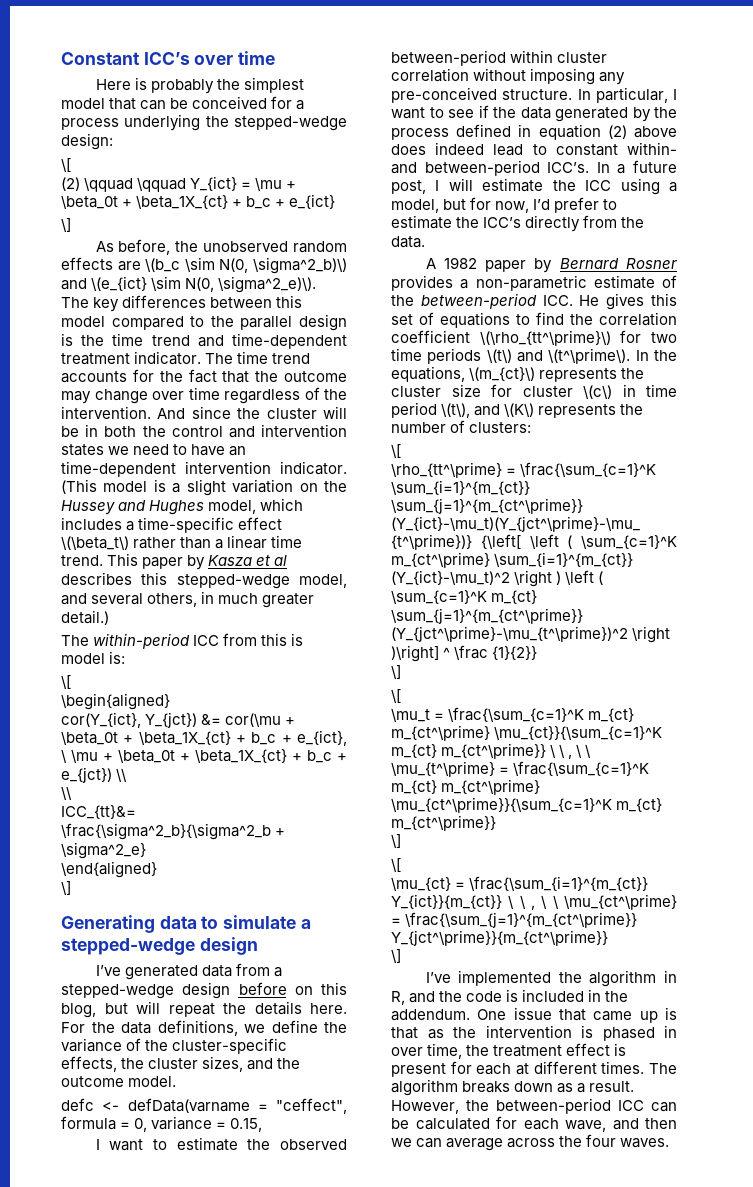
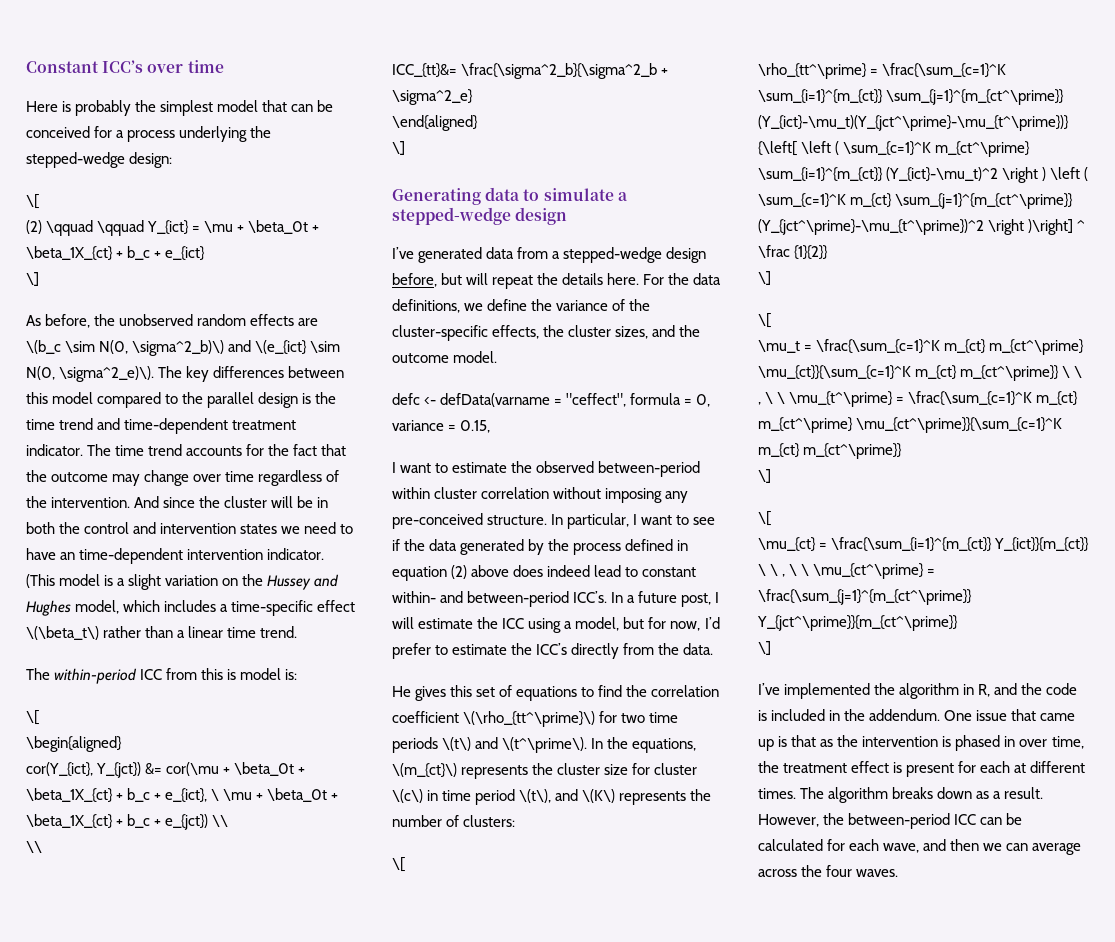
[107,553,288,570] [61,572,347,589] [61,591,315,608] [61,610,109,625] This paper by Kasza et al describes this stepped-wedge model, and several others, in much greater detail.) -> (298, 632) none
[238,982,347,995] [61,1003,96,1018] before on this blog, -> [392,273,437,287] before,
[425,257,677,273] [391,275,677,291] [391,293,573,309] A 1982 paper by Bernard Rosner provides a non-parametric estimate of the between-period ICC. -> (714, 649) none

